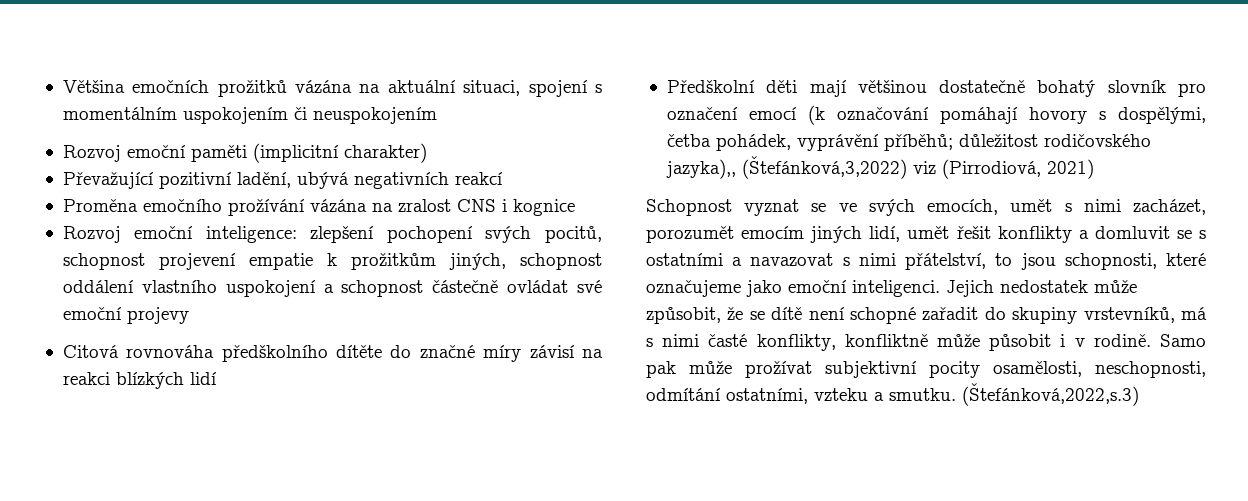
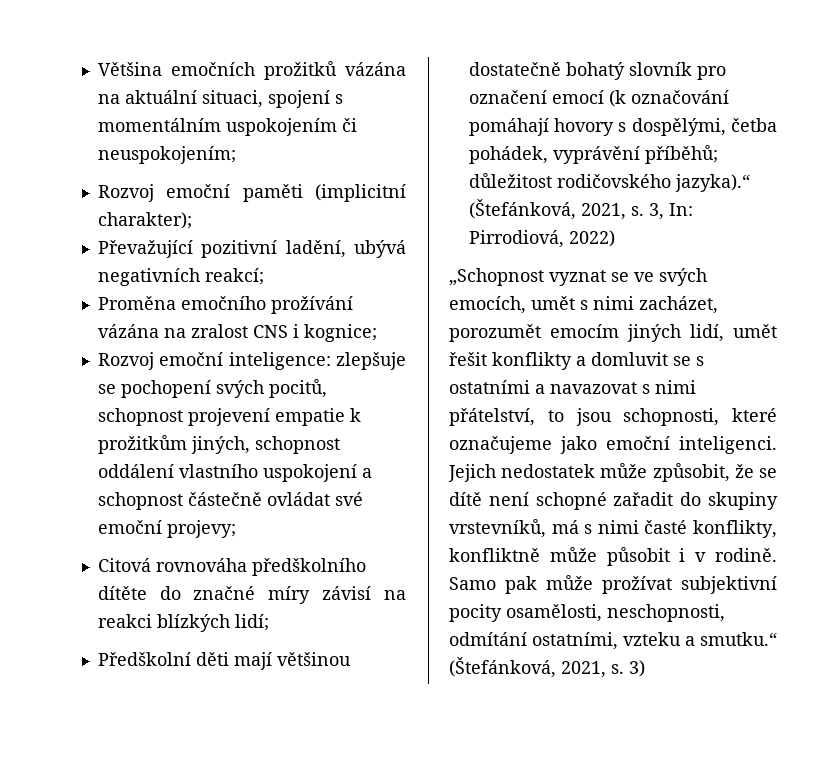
[312,107,437,124] neuspokojením -> [97,146,236,164] neuspokojením;
[343,143,427,163] charakter) -> [97,212,192,229] charakter);
[454,172,503,185] reakcí -> [204,268,264,285] reakcí;
[512,199,575,216] kognice -> [303,324,377,342] kognice;
[310,226,375,243] zlepšení -> [336,352,406,370] [97,384,116,394] zlepšuje se
[126,307,189,324] projevy -> [166,520,236,538] projevy;
[189,372,217,385] lidí -> [234,614,269,631] lidí;
[665,156,1094,179] [646,199,732,216] jazyka),, (Štefánková,3,2022) viz (Pirrodiová, 2021) // Schopnost -> [674,174,750,192] [468,199,693,220] [468,230,615,248] [449,268,544,286] jazyka).“ (Štefánková, 2021, s. 3, In: Pirrodiová, 2022) // „Schopnost
[889,383,1139,406] smutku. (Štefánková,2022,s.3) -> [700,632,777,646] [449,657,645,678] smutku.“ (Štefánková, 2021, s. 3)

